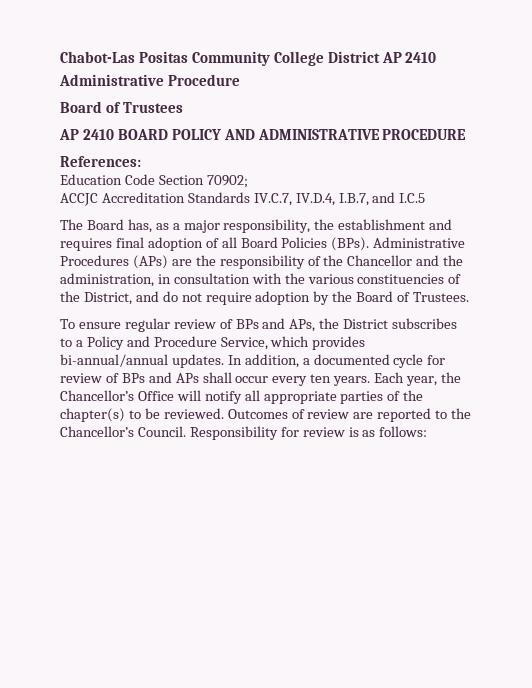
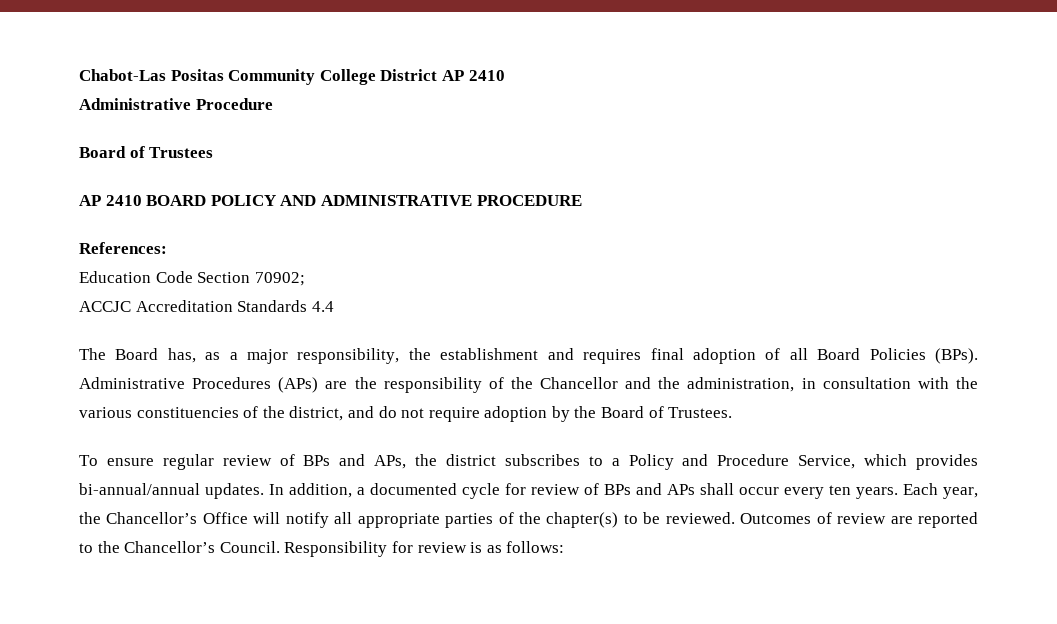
[253,192,426,206] IV.C.7, IV.D.4, I.B.7, and I.C.5 -> [311,301,334,312] 4.4
[83,292,132,305] District, -> [289,406,344,421] district,
[343,319,389,329] District -> [446,454,497,466] district

